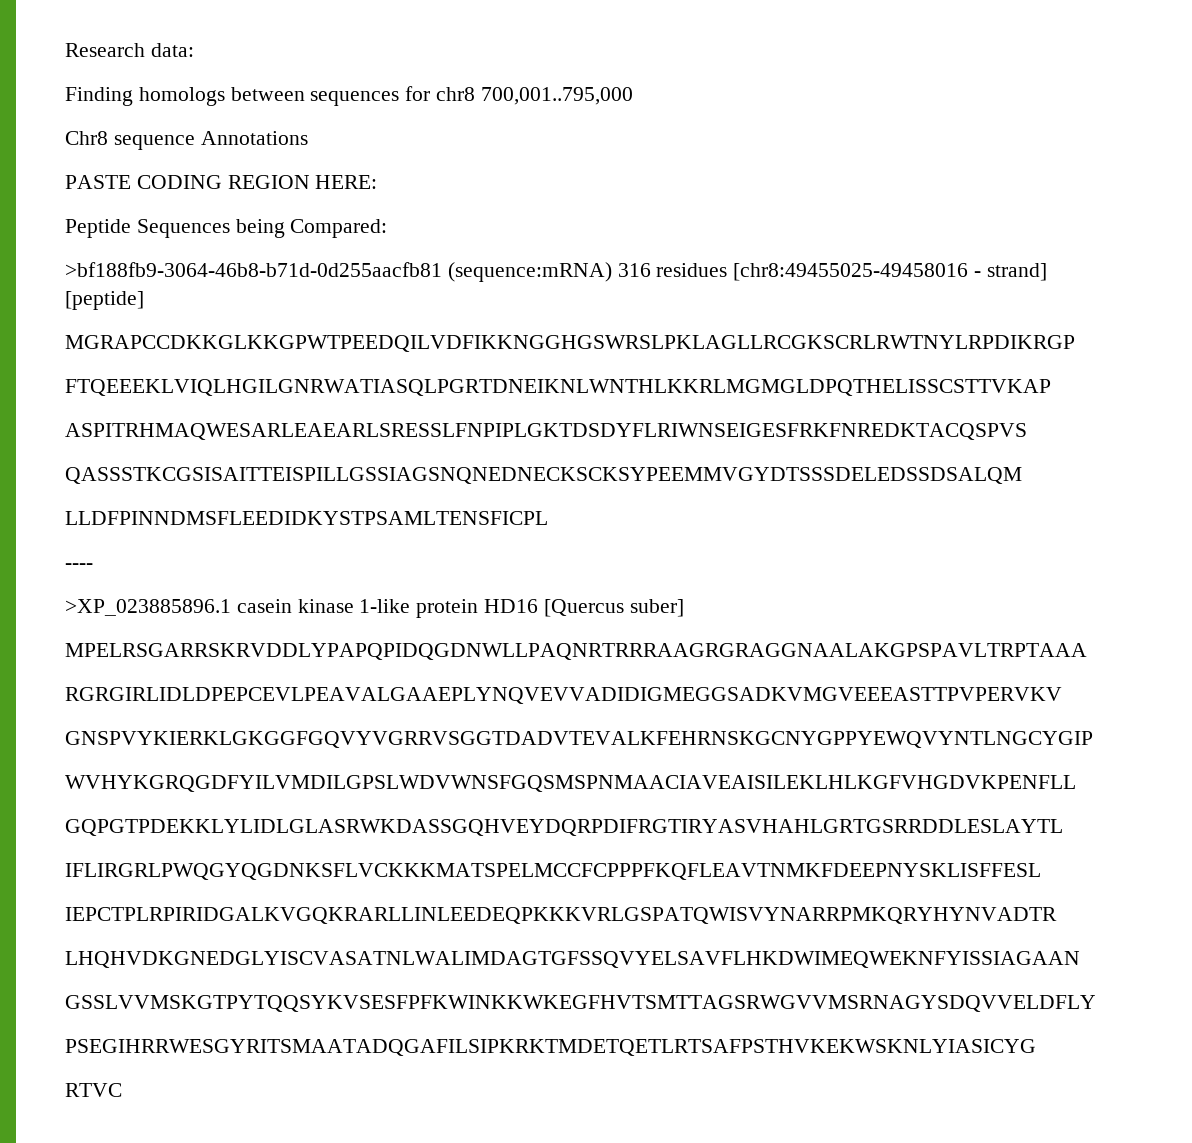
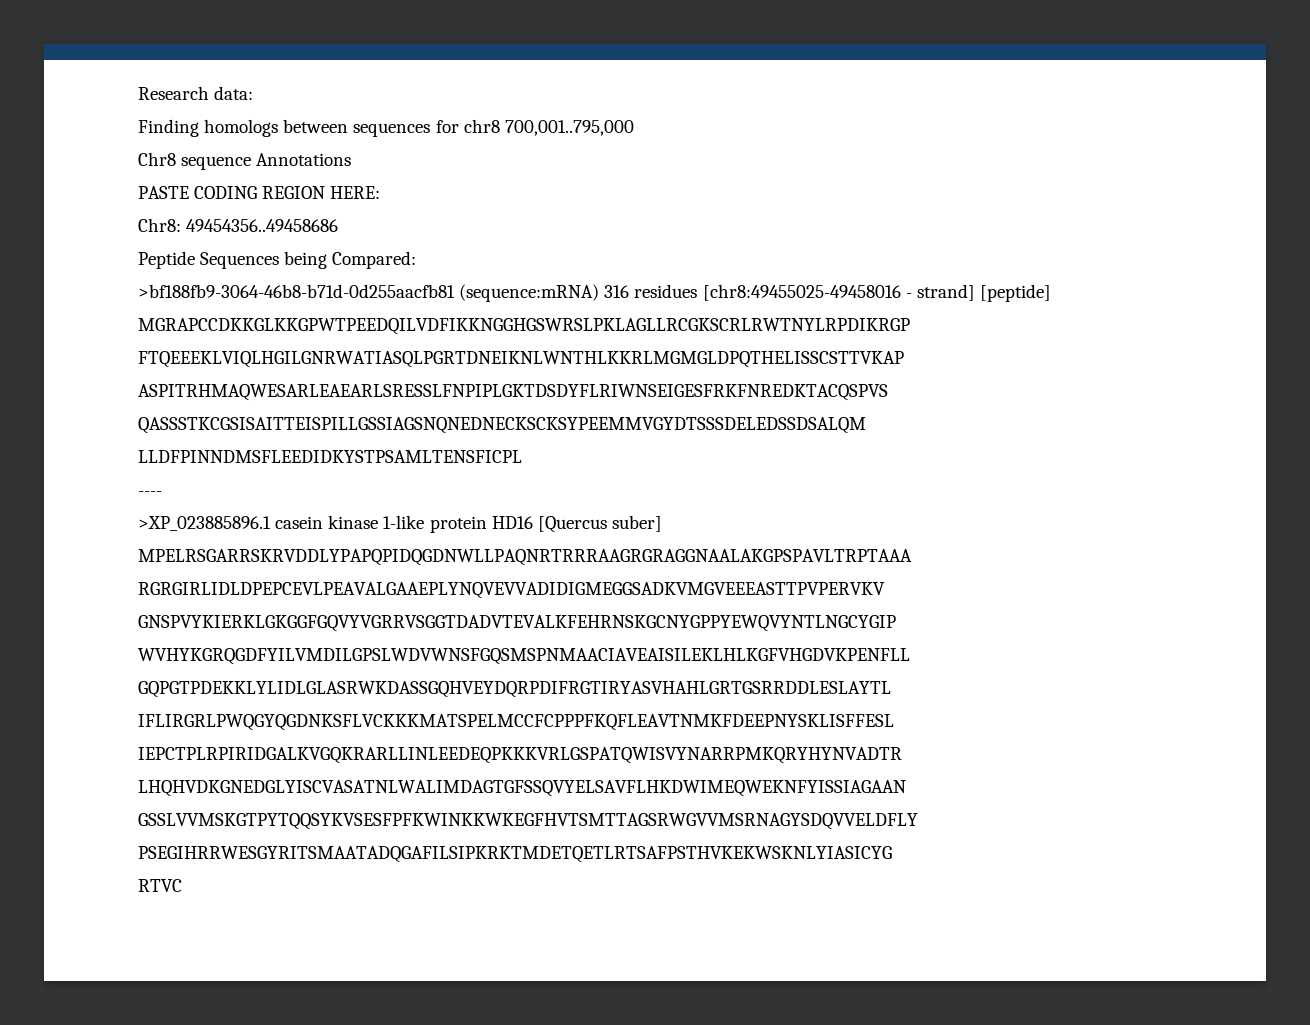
(378, 182) none -> [138,218,339,232] // Chr8: 49454356..49458686

